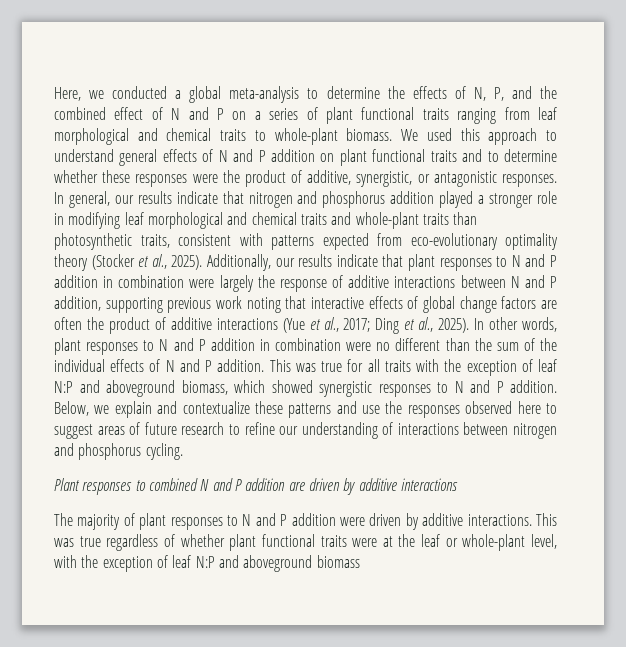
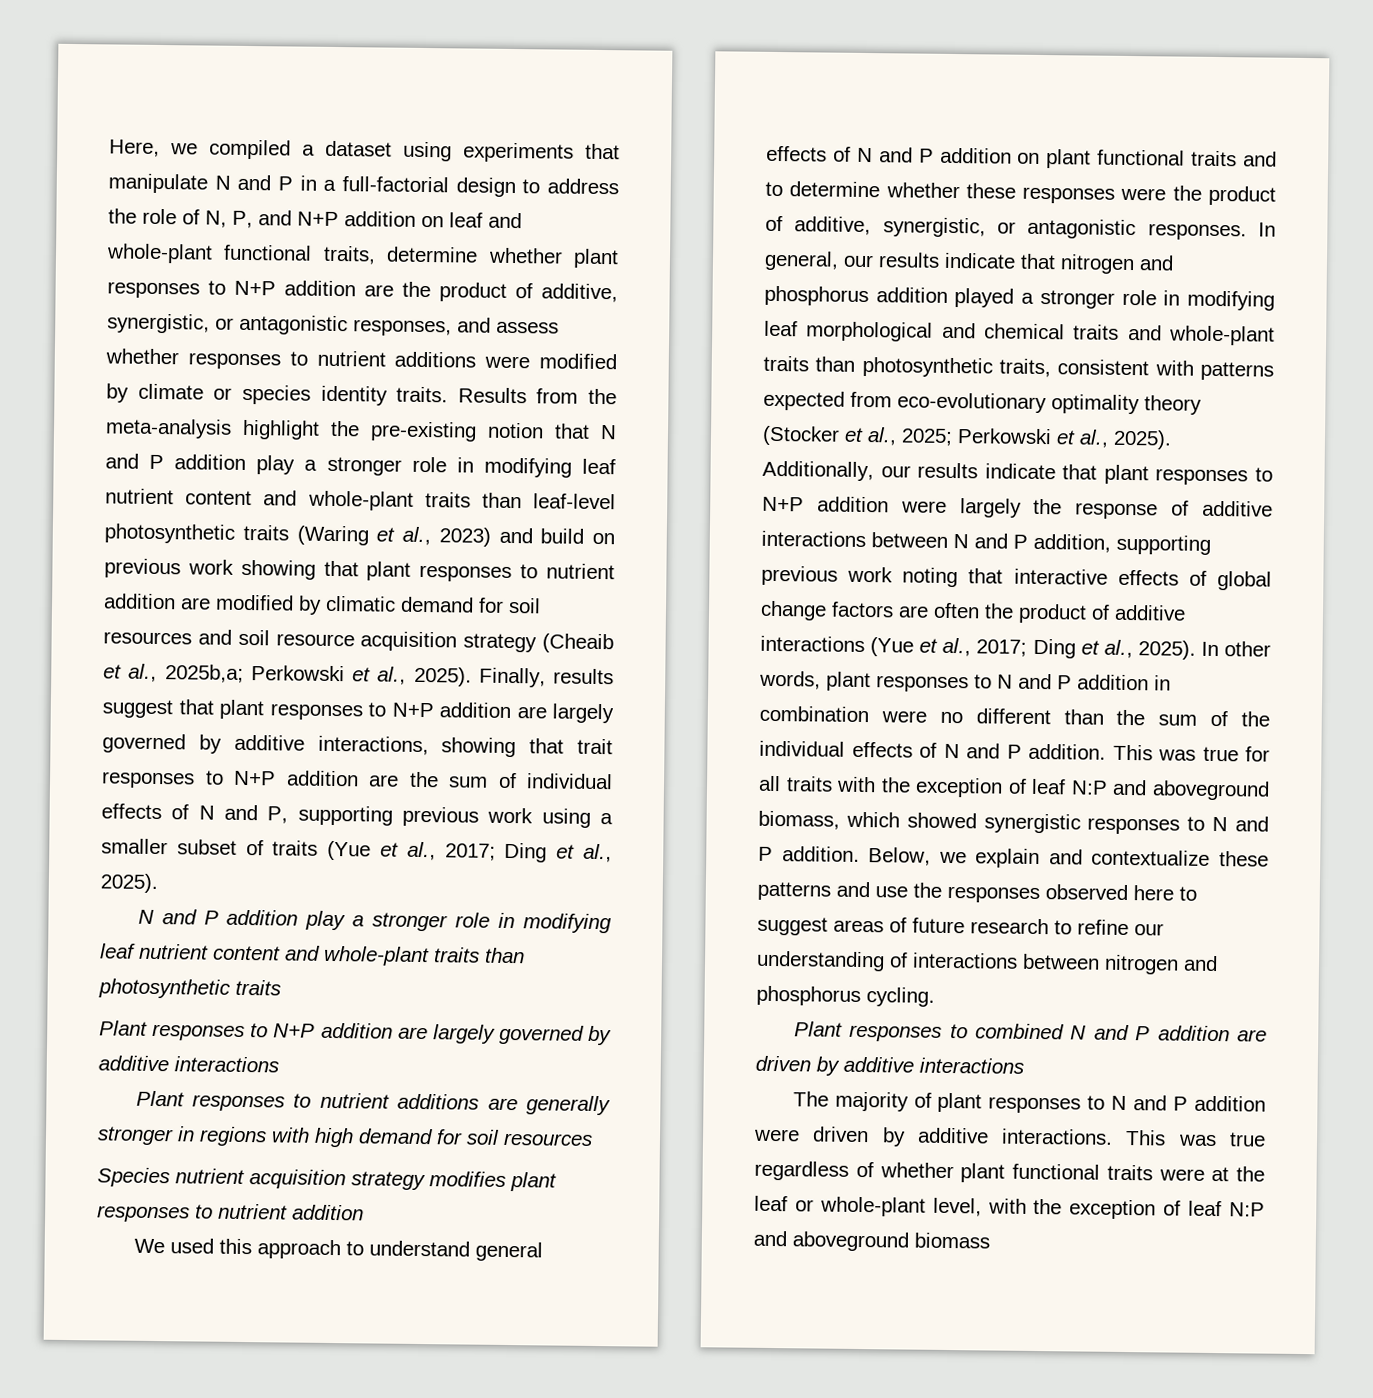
[112,86,558,103] [54,107,557,124] [54,128,393,145] conducted a global meta-analysis to determine the effects of N, P, and the combined effect of N and P on a series of plant functional traits ranging from leaf morphological and chemical traits to whole-plant biomass. -> [209,139,620,163] [108,173,619,198] [108,208,522,229] [106,243,619,269] [107,280,618,303] [107,313,559,337] [105,348,617,370] [106,383,617,406] [105,418,617,442] [105,453,616,478] [105,488,616,511] [104,523,615,547] [104,558,615,583] [103,593,541,615] [103,629,614,654] [103,663,614,688] [102,699,614,724] [102,733,613,758] [101,770,613,790] [101,803,613,828] [101,838,613,863] [100,873,158,894] [137,909,612,934] [100,943,525,967] [98,978,281,999] [99,1020,612,1046] [98,1055,279,1073] [135,1090,611,1116] [97,1126,593,1148] [97,1167,557,1192] [97,1203,364,1223] compiled a dataset using experiments that manipulate N and P in a full-factorial design to address the role of N, P, and N+P addition on leaf and whole-plant functional traits, determine whether plant responses to N+P addition are the product of additive, synergistic, or antagonistic responses, and assess whether responses to nutrient additions were modified by climate or species identity traits. Results from the meta-analysis highlight the pre-existing notion that N and P addition play a stronger role in modifying leaf nutrient content and whole-plant traits than leaf-level photosynthetic traits (Waring et al., 2023) and build on previous work showing that plant responses to nutrient addition are modified by climatic demand for soil resources and soil resource acquisition strategy (Cheaib et al., 2025b,a; Perkowski et al., 2025). Finally, results suggest that plant responses to N+P addition are largely governed by additive interactions, showing that trait responses to N+P addition are the sum of individual effects of N and P, supporting previous work using a smaller subset of traits (Yue et al., 2017; Ding et al., 2025). // N and P addition play a stronger role in modifying leaf nutrient content and whole-plant traits than photosynthetic traits // Plant responses to N+P addition are largely governed by additive interactions // Plant responses to nutrient additions are generally stronger in regions with high demand for soil resources // Species nutrient acquisition strategy modifies plant responses to nutrient addition //
(167, 261) none -> [901,428,1109,448] 2025; Perkowski et al.,
[511,254,558,267] [54,275,185,288] N and P addition in combination -> [762,496,889,513] N+P addition

